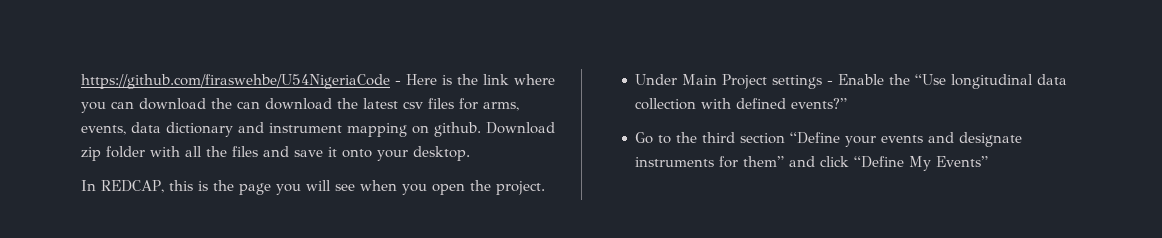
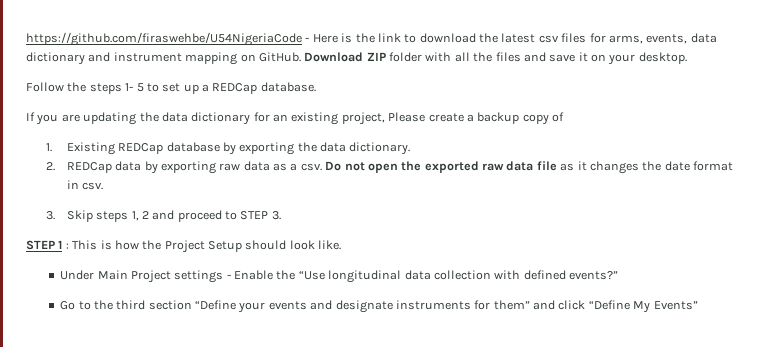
[514,74,555,85] [81,98,260,113] where you can download the can -> [404,34,417,43] to
[434,122,555,137] [81,147,101,161] github. Download zip -> [258,52,386,62] GitHub. Download ZIP
[342,149,372,158] onto -> [591,54,606,62] on
[81,180,545,195] In REDCAP, this is the page you will see when you open the project. -> [26,82,316,94] [26,112,564,125] [46,142,411,155] [46,161,734,174] [66,180,104,190] [46,210,281,222] [26,240,342,253] Follow the steps 1- 5 to set up a REDCap database. // If you are updating the data dictionary for an existing project, Please create a backup copy of // 1. Existing REDCap database by exporting the data dictionary. // 2. REDCap data by exporting raw data as a csv. Do not open the exported raw data file as it changes the date format in csv. // 3. Skip steps 1, 2 and proceed to STEP 3. // STEP 1 : This is how the Project Setup should look like.

